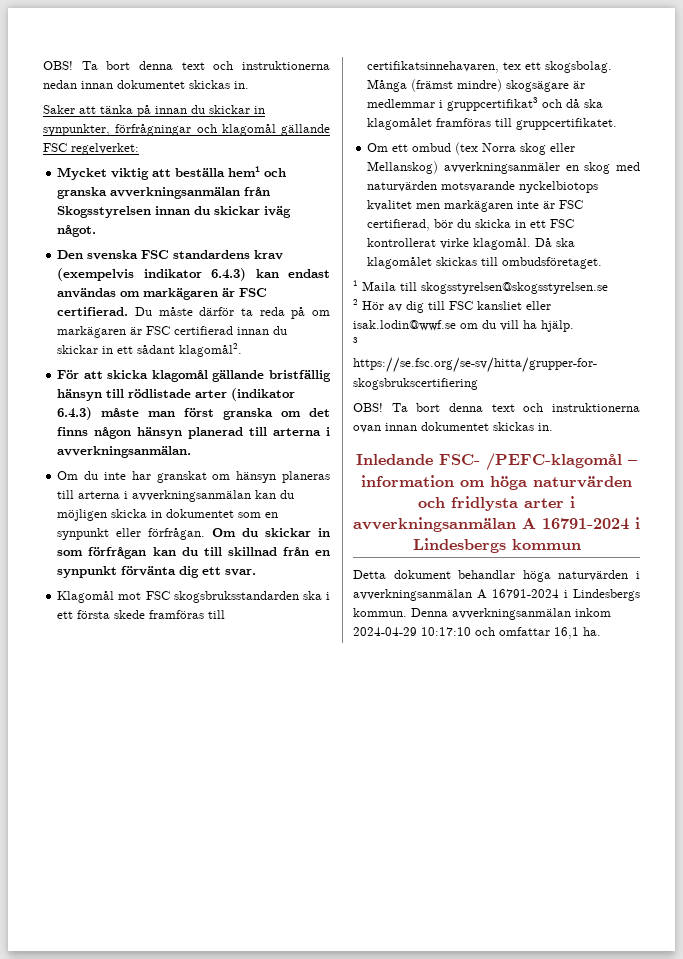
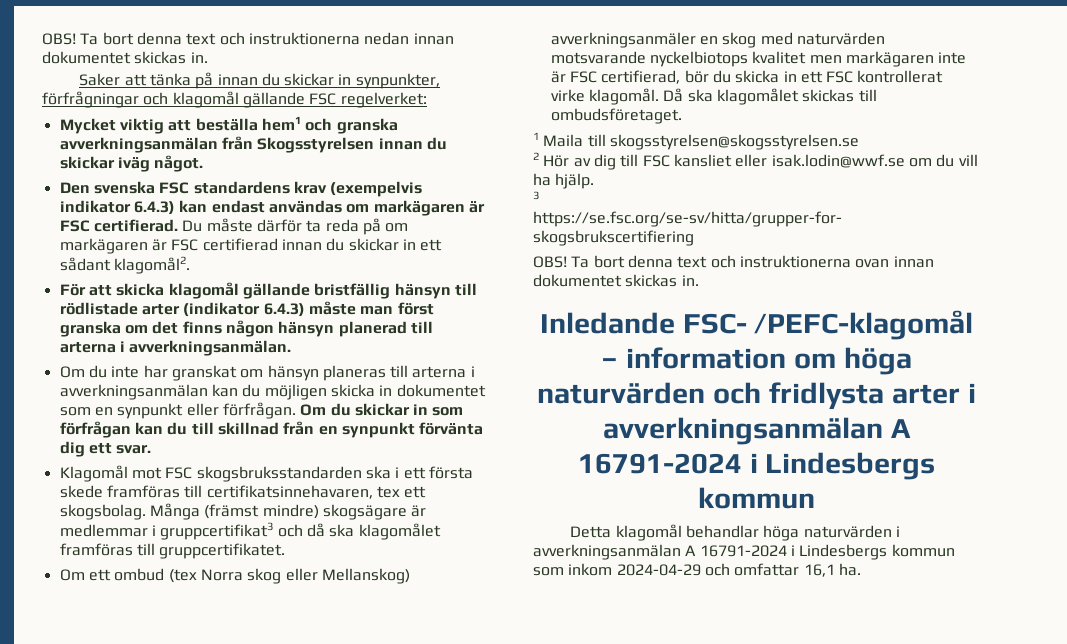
[393,570,451,579] dokument -> [615,524,682,541] klagomål
[353,608,571,620] kommun. Denna avverkningsanmälan -> [891,544,955,557] [533,567,564,576] kommun som
[421,627,471,636] 10:17:10 -> (701, 570) none

